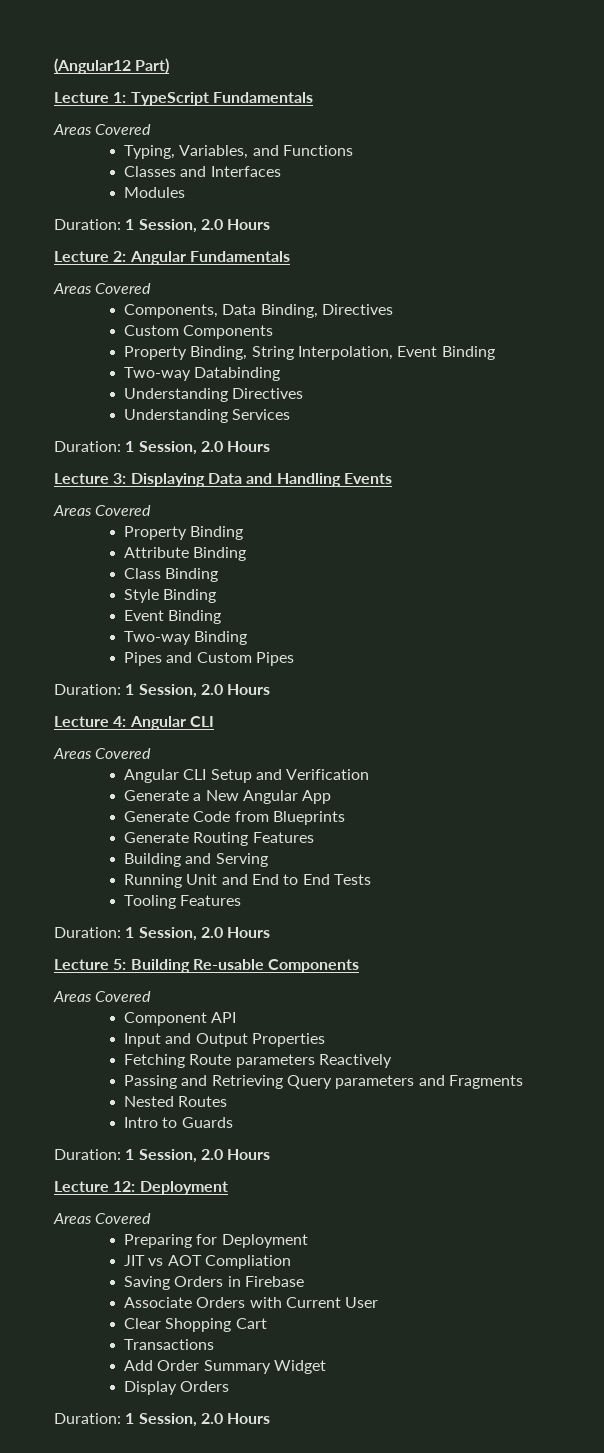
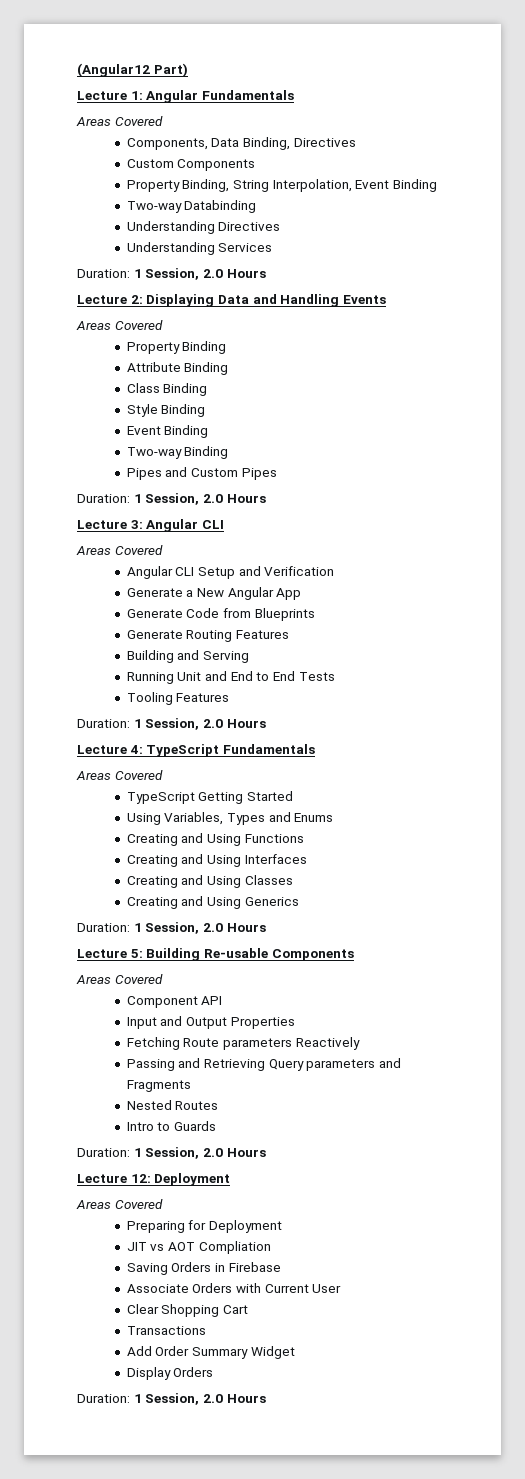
[130,92,313,106] [53,124,152,135] [124,145,354,159] [124,166,281,177] [124,187,186,198] [54,219,271,233] [54,251,127,262] TypeScript Fundamentals // Areas Covered // Typing, Variables, and Functions // Classes and Interfaces // Modules // Duration: 1 Session, 2.0 Hours // Lecture 2: -> (143, 95) none
[113,473,127,484] 3: -> [130,295,143,304] 2:
[113,716,127,727] 4: -> [130,520,143,529] 3:
(271, 932) none -> [77,744,315,757] [76,770,163,780] [126,791,293,804] [126,812,334,825] [126,833,304,846] [126,854,307,867] [126,875,293,888] [126,896,299,909] [77,922,266,934] // Lecture 4: TypeScript Fundamentals // Areas Covered // TypeScript Getting Started // Using Variables, Types and Enums // Creating and Using Functions // Creating and Using Interfaces // Creating and Using Classes // Creating and Using Generics // Duration: 1 Session, 2.0 Hours

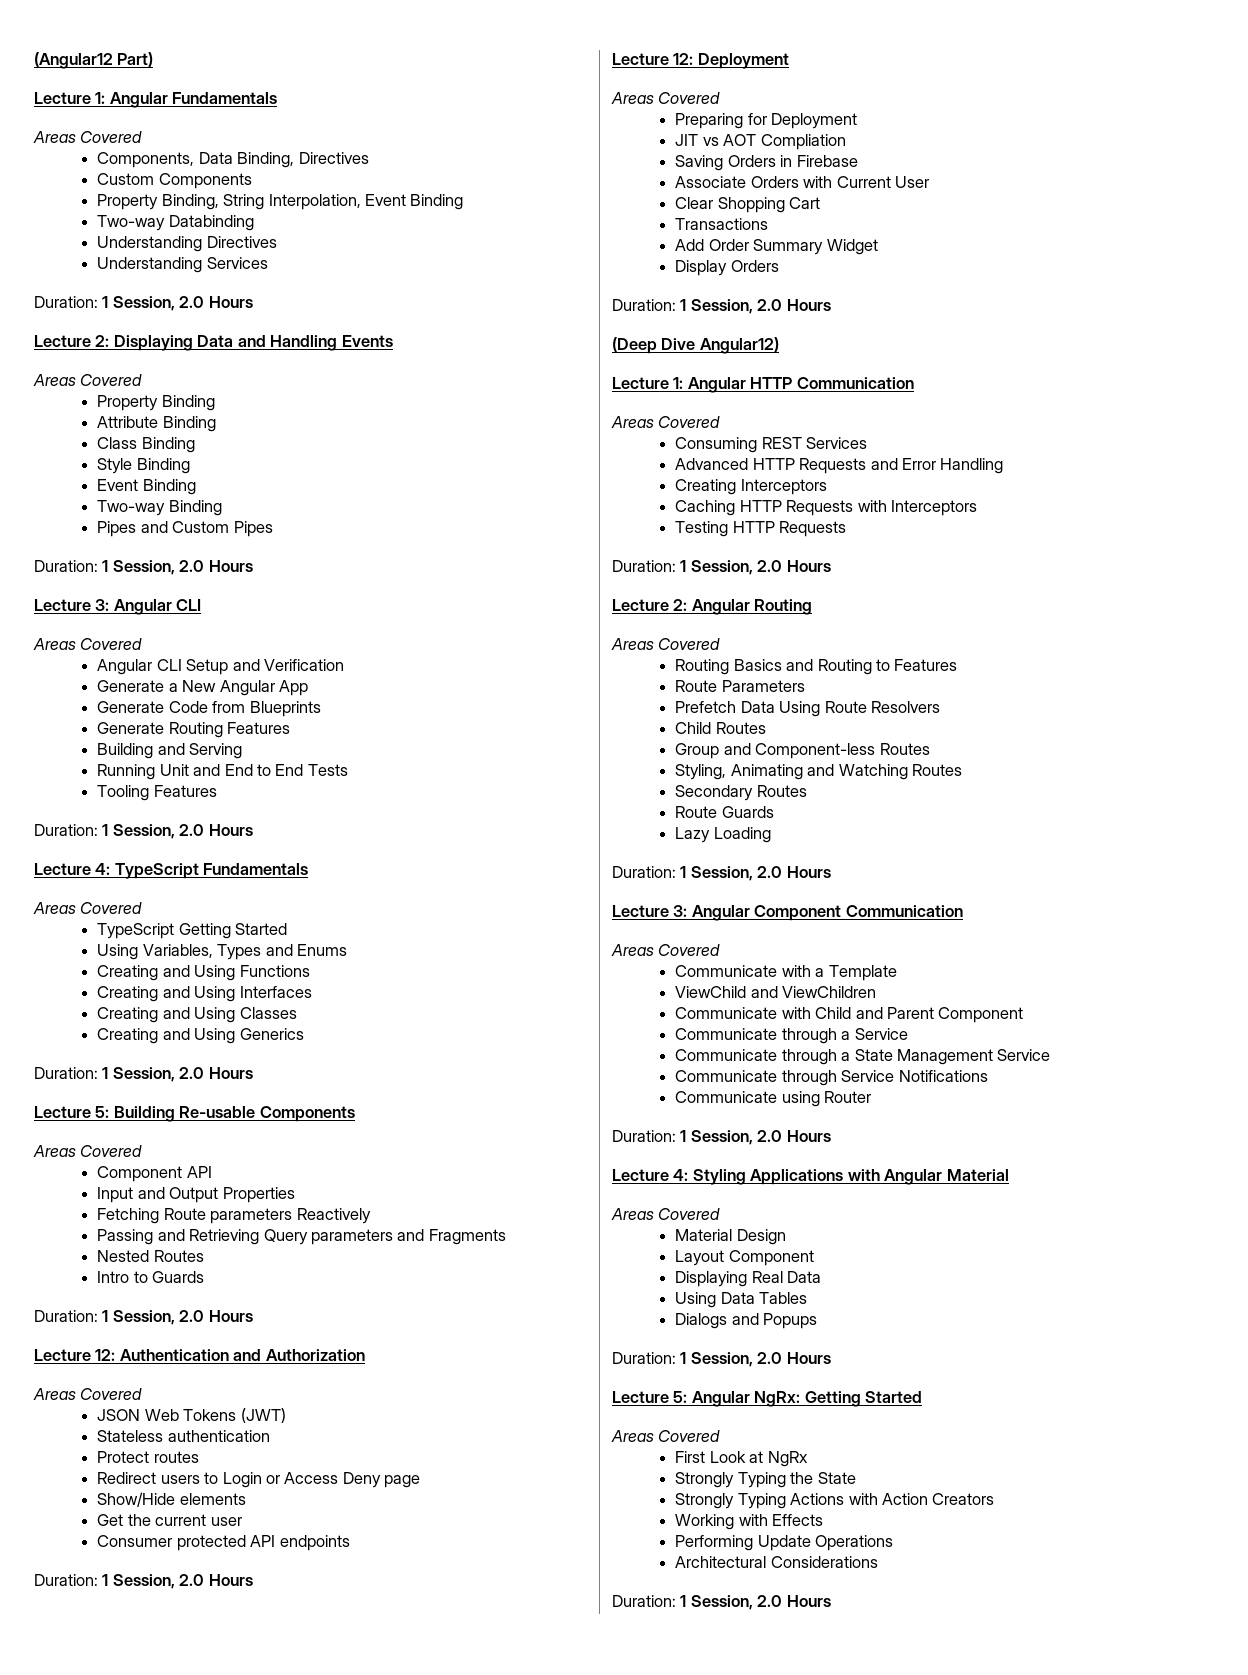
(266, 1152) none -> [34,1349,365,1361] [33,1388,143,1400] [97,1408,286,1423] [97,1430,270,1442] [97,1451,199,1463] [97,1472,421,1488] [97,1492,246,1507] [97,1514,242,1526] [97,1535,350,1551] [34,1574,253,1589] // Lecture 12: Authentication and Authorization // Areas Covered // JSON Web Tokens (JWT) // Stateless authentication // Protect routes // Redirect users to Login or Access Deny page // Show/Hide elements // Get the current user // Consumer protected API endpoints // Duration: 1 Session, 2.0 Hours
(266, 1398) none -> [612,337,779,354] [612,377,914,393] [611,416,721,428] [675,437,868,453] [675,458,1004,474] [675,479,827,495] [675,500,978,516] [675,521,847,537] [612,560,831,575] [612,599,813,615] [611,638,721,650] [675,659,958,675] [675,680,805,692] [675,701,941,717] [675,722,766,734] [675,743,930,759] [675,764,963,780] [675,785,807,801] [675,806,774,818] [675,827,771,843] [612,866,831,881] [612,905,963,921] [611,944,721,956] [675,965,897,981] [675,986,877,998] [675,1007,1024,1023] [675,1028,908,1044] [675,1049,1051,1065] [675,1070,988,1086] [675,1091,872,1107] [612,1130,831,1145] [612,1169,1009,1185] [611,1208,721,1220] [675,1229,786,1245] [675,1250,814,1266] [675,1271,822,1287] [675,1292,808,1308] [675,1313,818,1329] [612,1352,831,1367] [612,1391,923,1407] [611,1430,721,1442] [675,1451,808,1467] [675,1472,856,1488] [675,1493,995,1509] [675,1514,824,1530] [675,1535,894,1551] [675,1556,878,1568] [612,1595,831,1610] // (Deep Dive Angular12) // Lecture 1: Angular HTTP Communication // Areas Covered // Consuming REST Services // Advanced HTTP Requests and Error Handling // Creating Interceptors // Caching HTTP Requests with Interceptors // Testing HTTP Requests // Duration: 1 Session, 2.0 Hours // Lecture 2: Angular Routing // Areas Covered // Routing Basics and Routing to Features // Route Parameters // Prefetch Data Using Route Resolvers // Child Routes // Group and Component-less Routes // Styling, Animating and Watching Routes // Secondary Routes // Route Guards // Lazy Loading // Duration: 1 Session, 2.0 Hours // Lecture 3: Angular Component Communication // Areas Covered // Communicate with a Template // ViewChild and ViewChildren // Communicate with Child and Parent Component // Communicate through a Service // Communicate through a State Management Service // Communicate through Service Notifications // Communicate using Router // Duration: 1 Session, 2.0 Hours // Lecture 4: Styling Applications with Angular Material // Areas Covered // Material Design // Layout Component // Displaying Real Data // Using Data Tables // Dialogs and Popups // Duration: 1 Session, 2.0 Hours // Lecture 5: Angular NgRx: Getting Started // Areas Covered // First Look at NgRx // Strongly Typing the State // Strongly Typing Actions with Action Creators // Working with Effects // Performing Update Operations // Architectural Considerations // Duration: 1 Session, 2.0 Hours

